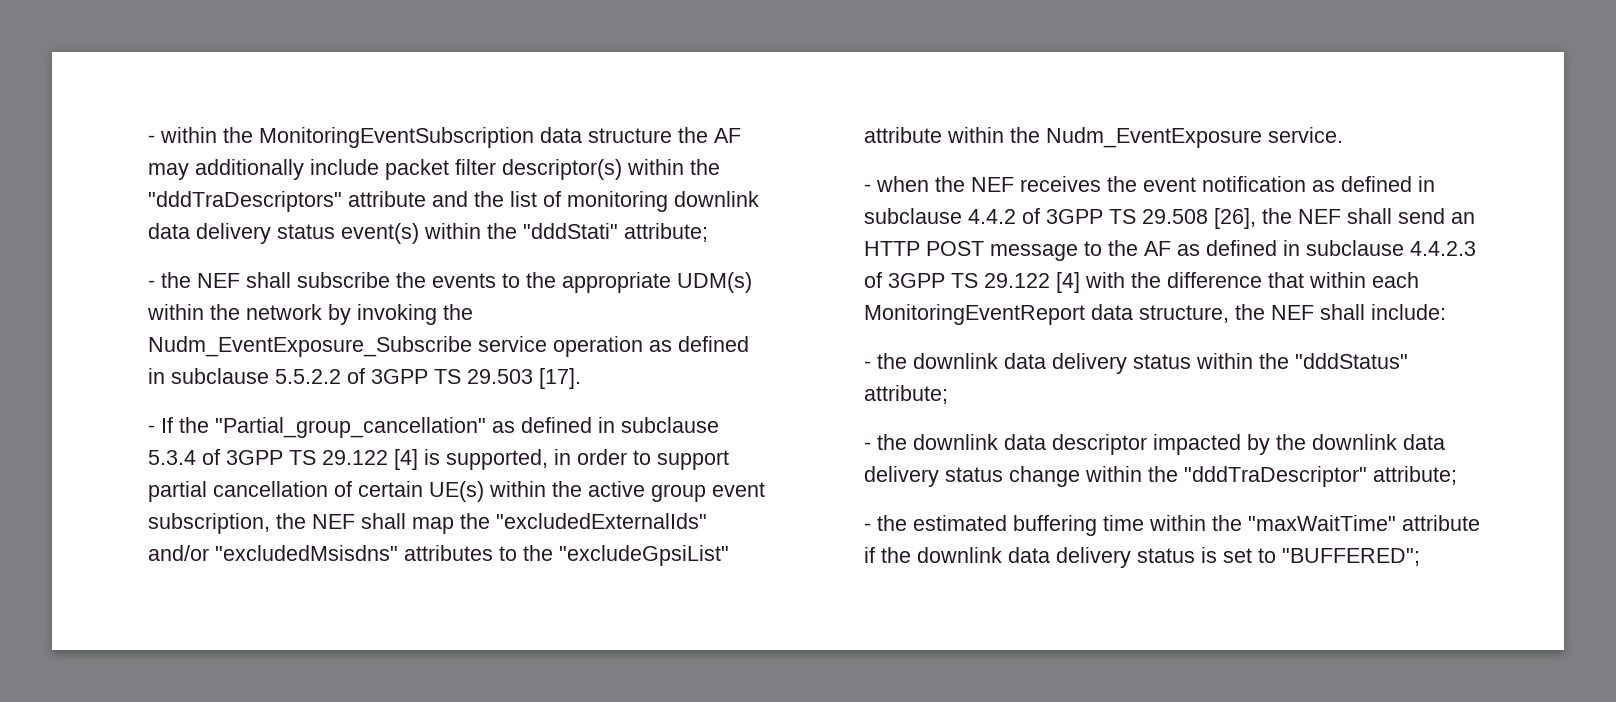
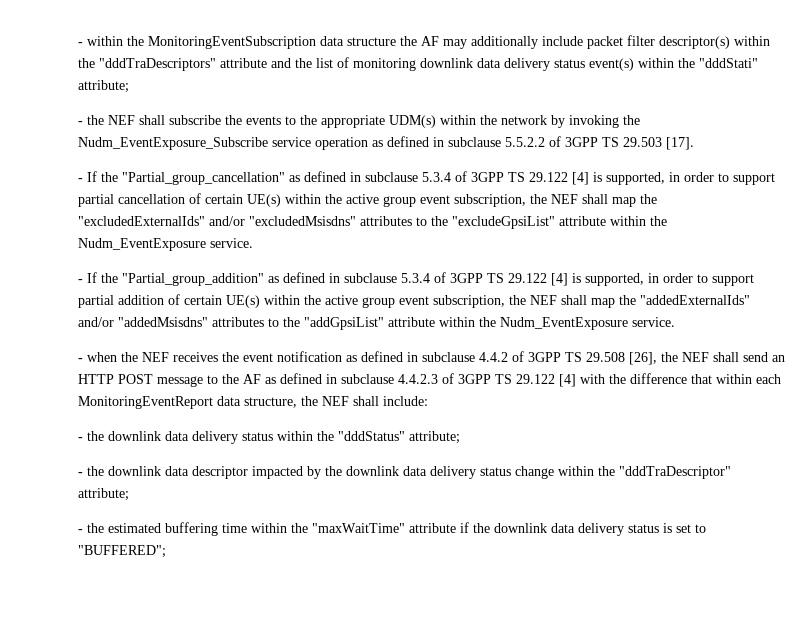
(1344, 135) none -> [78,272,755,286] [78,294,751,308] [78,317,676,330] // - If the "Partial_group_addition" as defined in subclause 5.3.4 of 3GPP TS 29.122 [4] is supported, in order to support partial addition of certain UE(s) within the active group event subscription, the NEF shall map the "addedExternalIds" and/or "addedMsisdns" attributes to the "addGpsiList" attribute within the Nudm_EventExposure service.

